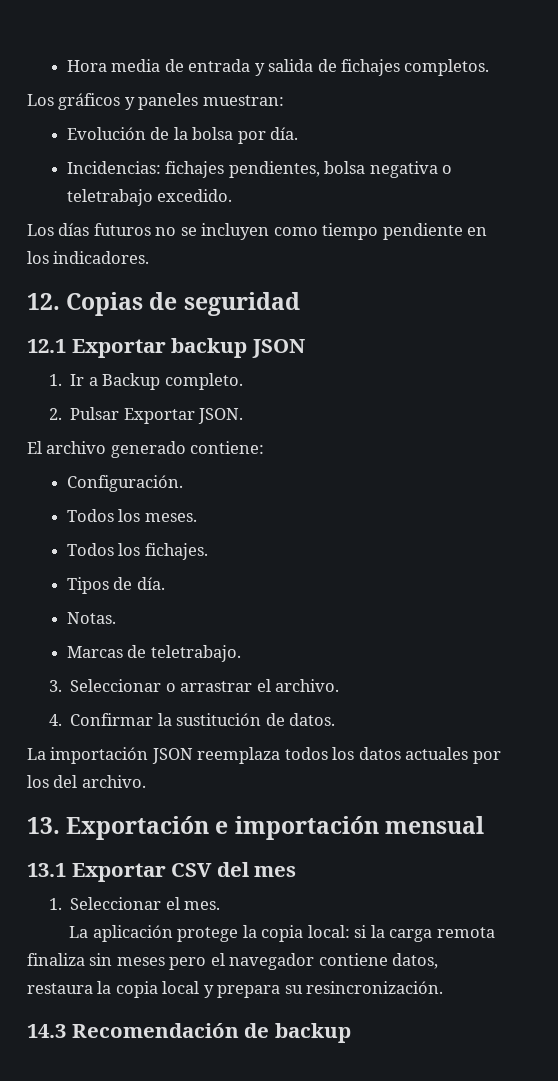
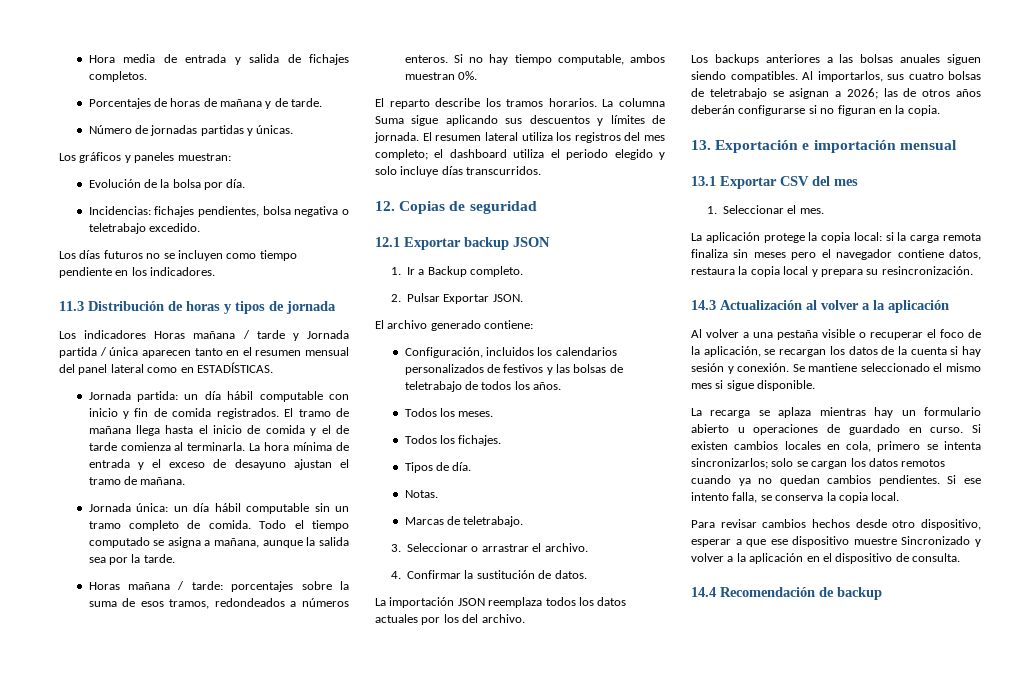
(490, 67) none -> [88,98,323,109] [88,125,294,136] // Porcentajes de horas de mañana y de tarde. // Número de jornadas partidas y únicas.
(150, 257) none -> [59,301,336,314] [59,330,349,341] [59,347,349,358] [59,362,273,375] [88,391,350,402] [88,408,349,419] [88,425,349,436] [88,442,350,451] [88,459,350,470] [88,476,186,485] [88,503,349,514] [88,520,350,531] [88,537,349,548] [88,554,175,565] [88,581,350,592] [88,598,349,609] [404,54,665,65] [404,71,477,80] [375,98,665,109] [375,115,665,126] [374,132,665,143] [375,149,665,160] [375,166,542,177] // 11.3 Distribución de horas y tipos de jornada // Los indicadores Horas mañana / tarde y Jornada partida / única aparecen tanto en el resumen mensual del panel lateral como en ESTADÍSTICAS. // Jornada partida: un día hábil computable con inicio y fin de comida registrados. El tramo de mañana llega hasta el inicio de comida y el de tarde comienza al terminarla. La hora mínima de entrada y el exceso de desayuno ajustan el tramo de mañana. // Jornada única: un día hábil computable sin un tramo completo de comida. Todo el tiempo computado se asigna a mañana, aunque la salida sea por la tarde. // Horas mañana / tarde: porcentajes sobre la suma de esos tramos, redondeados a números enteros. Si no hay tiempo computable, ambos muestran 0%. // El reparto describe los tramos horarios. La columna Suma sigue aplicando sus descuentos y límites de jornada. El resumen lateral utiliza los registros del mes completo; el dashboard utiliza el periodo elegido y solo incluye días transcurridos.
[66,475,183,492] Configuración. -> [404,347,617,358] [404,364,623,375] [404,381,562,392] Configuración, incluidos los calendarios personalizados de festivos y las bolsas de teletrabajo de todos los años.
(146, 781) none -> [691,54,981,65] [691,71,981,82] [691,88,981,99] [691,105,940,116] // Los backups anteriores a las bolsas anuales siguen siendo compatibles. Al importarlos, sus cuatro bolsas de teletrabajo se asignan a 2026; las de otros años deberán configurarse si no figuran en la copia.
(66, 1031) none -> [720,300,949,313] [691,329,981,340] [691,346,981,357] [691,363,981,374] [691,380,816,391] [691,407,981,418] [691,424,981,435] [691,441,981,452] [691,458,946,469] [691,475,981,486] [691,492,900,503] [691,519,981,530] [691,536,981,547] [691,553,960,564] [691,587,716,597] Actualización al volver a la aplicación // Al volver a una pestaña visible o recuperar el foco de la aplicación, se recargan los datos de la cuenta si hay sesión y conexión. Se mantiene seleccionado el mismo mes si sigue disponible. // La recarga se aplaza mientras hay un formulario abierto u operaciones de guardado en curso. Si existen cambios locales en cola, primero se intenta sincronizarlos; solo se cargan los datos remotos cuando ya no quedan cambios pendientes. Si ese intento falla, se conserva la copia local. // Para revisar cambios hechos desde otro dispositivo, esperar a que ese dispositivo muestre Sincronizado y volver a la aplicación en el dispositivo de consulta. // 14.4

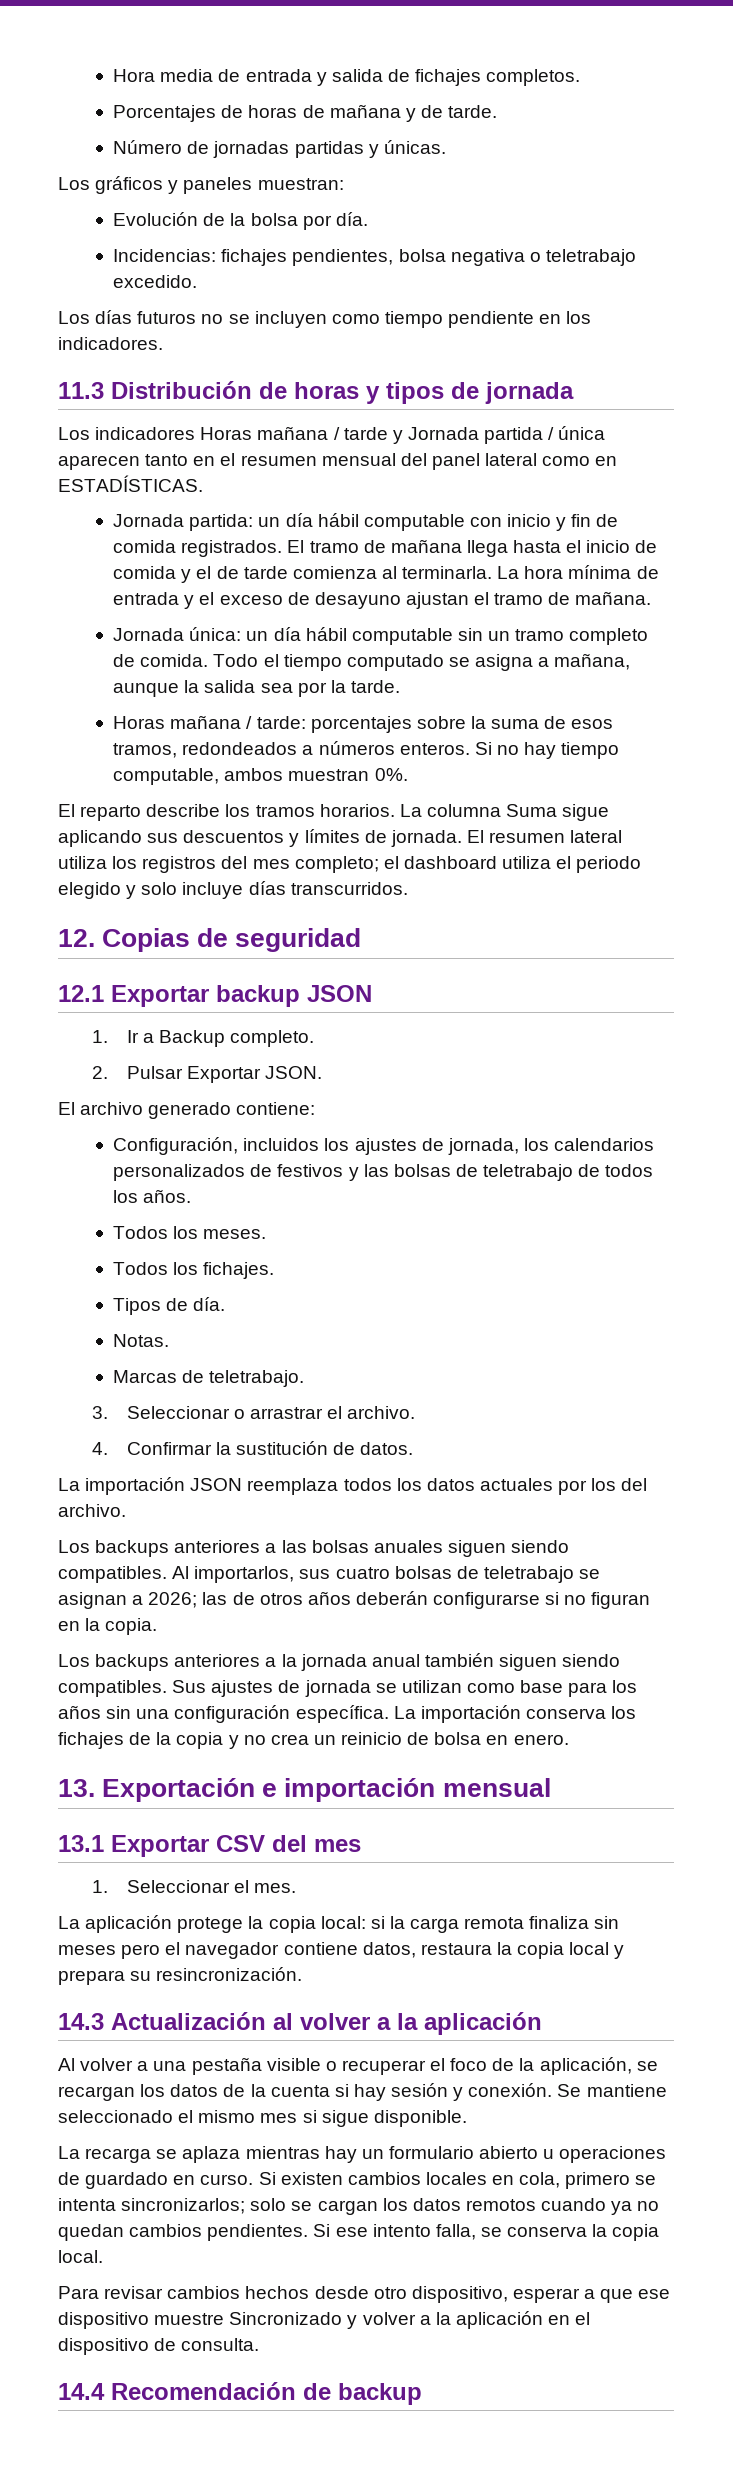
(553, 351) none -> [354,1138,549,1155] ajustes de jornada, los
(940, 110) none -> [58,1653,621,1671] [58,1680,638,1697] [58,1705,637,1723] [58,1732,569,1749] // Los backups anteriores a la jornada anual también siguen siendo compatibles. Sus ajustes de jornada se utilizan como base para los años sin una configuración específica. La importación conserva los fichajes de la copia y no crea un reinicio de bolsa en enero.

